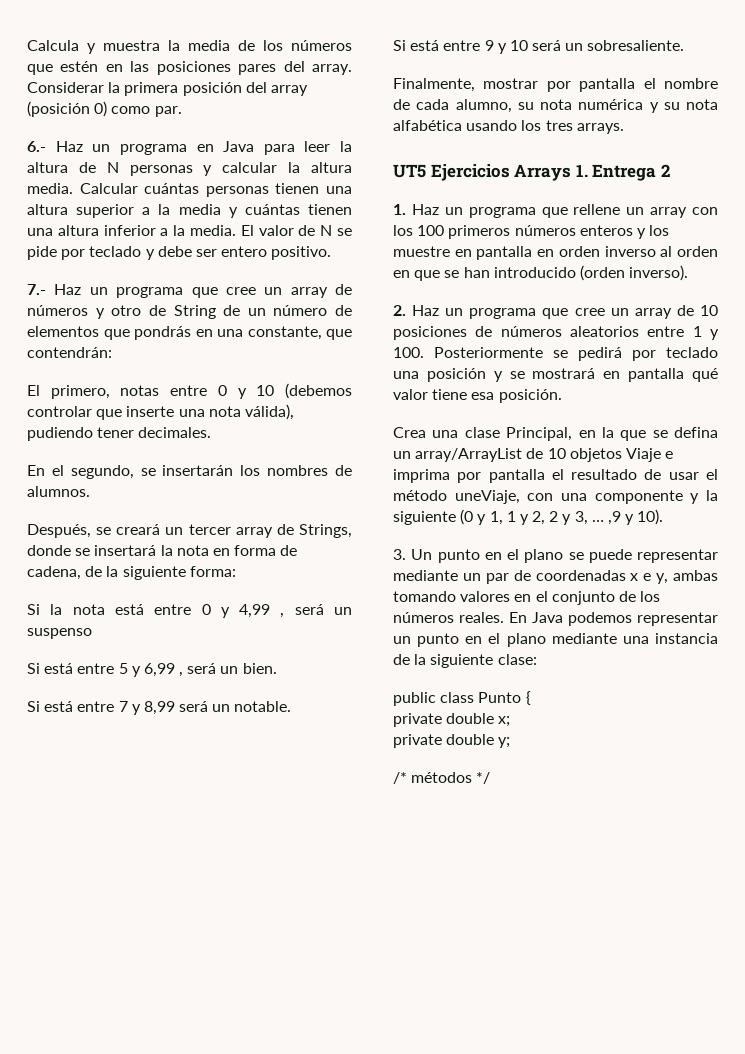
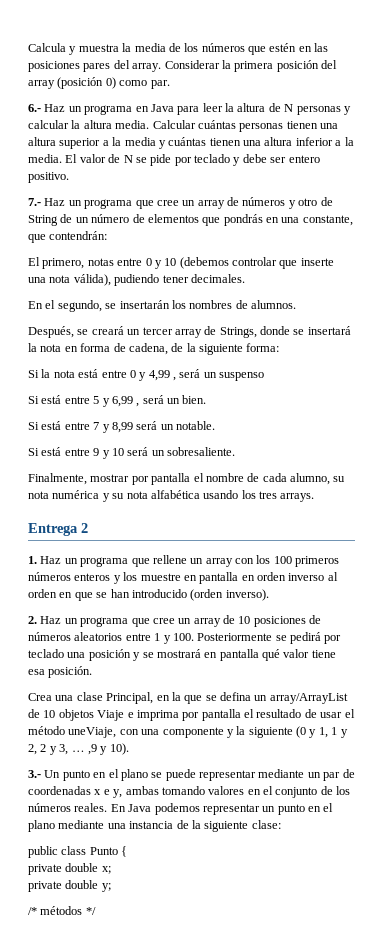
[393,164,588,181] UT5 Ejercicios Arrays 1. -> (315, 497) none
[393,549,406,560] 3. -> [28,770,41,778] 3.-

